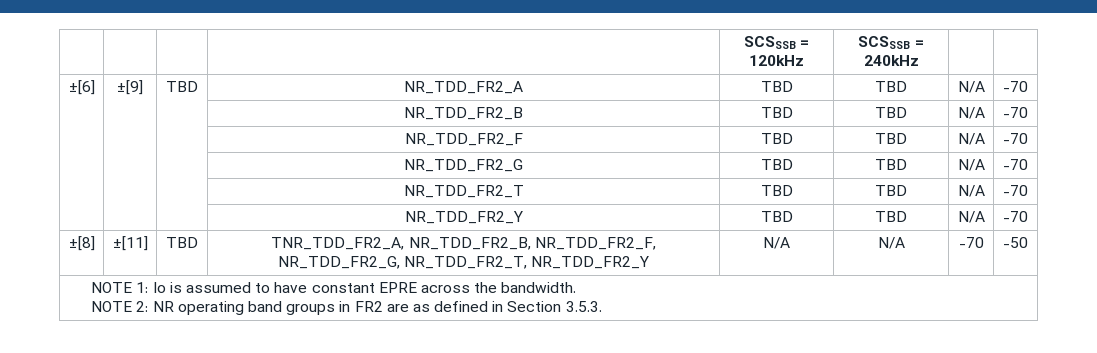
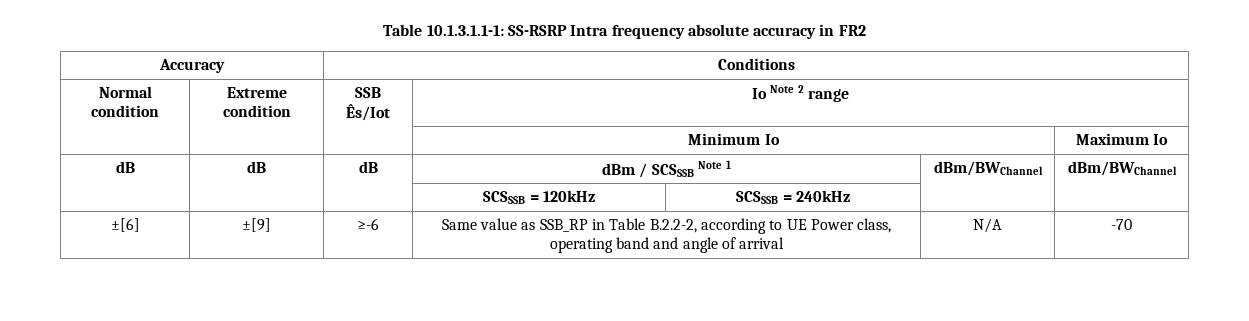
(743, 42) | -> [383,24,866,39] [159,59,225,73] [717,58,795,70] [98,86,152,98] [91,105,159,117] [226,87,287,98] [222,105,291,117] [355,87,381,98] [346,104,390,121] [751,85,850,102] [688,133,780,145] [1075,133,1169,145] [115,161,135,173] [247,161,266,173] [358,161,378,173] [601,160,732,178] [933,161,1043,176] [1067,161,1177,176] Table 10.1.3.1.1-1: SS-RSRP Intra frequency absolute accuracy in FR2 // Accuracy | Conditions // Normal condition | Extreme condition | SSB Ês/Iot | Io Note 2 range // | | | Minimum Io | Maximum Io // dB | dB | dB | dBm / SCSSSB Note 1 | dBm/BWChannel | dBm/BWChannel //
[166,81,198,92] [404,81,523,94] [760,81,793,92] [875,81,907,92] [957,81,985,93] [1003,81,1028,92] [404,107,523,120] [760,107,793,118] [875,107,907,118] [957,107,985,119] [1003,107,1028,118] [404,133,523,146] [760,133,793,144] [875,133,907,144] [957,133,985,145] [1003,133,1028,144] [404,159,523,172] [760,159,793,170] [875,159,907,170] [957,159,985,171] [1003,159,1028,170] [403,185,524,198] [760,185,793,196] [875,185,907,196] [957,185,985,197] [1003,185,1028,196] [404,211,523,224] [760,211,793,222] [875,211,907,222] [957,211,985,223] [1003,211,1028,222] [68,236,95,251] [112,236,148,251] [166,237,198,248] [271,237,656,250] [277,256,650,269] [763,237,790,249] [877,237,905,249] [958,237,984,248] [1003,237,1028,248] [91,282,577,293] [91,301,602,315] TBD | NR_TDD_FR2_A | TBD | TBD | N/A | -70 // | | | NR_TDD_FR2_B | TBD | TBD | N/A | -70 // | | | NR_TDD_FR2_F | TBD | TBD | N/A | -70 // | | | NR_TDD_FR2_G | TBD | TBD | N/A | -70 // | | | NR_TDD_FR2_T | TBD | TBD | N/A | -70 // | | | NR_TDD_FR2_Y | TBD | TBD | N/A | -70 // ±[8] | ±[11] | TBD | TNR_TDD_FR2_A, NR_TDD_FR2_B, NR_TDD_FR2_F, NR_TDD_FR2_G, NR_TDD_FR2_T, NR_TDD_FR2_Y | N/A | N/A | -70 | -50 // NOTE 1: Io is assumed to have constant EPRE across the bandwidth. // NOTE 2: NR operating band groups in FR2 are as defined in Section 3.5.3. -> [357,218,379,230] [441,218,892,234] [549,237,785,253] [973,218,1002,233] [1111,219,1132,230] ≥-6 | Same value as SSB_RP in Table B.2.2-2, according to UE Power class, operating band and angle of arrival | N/A | -70

